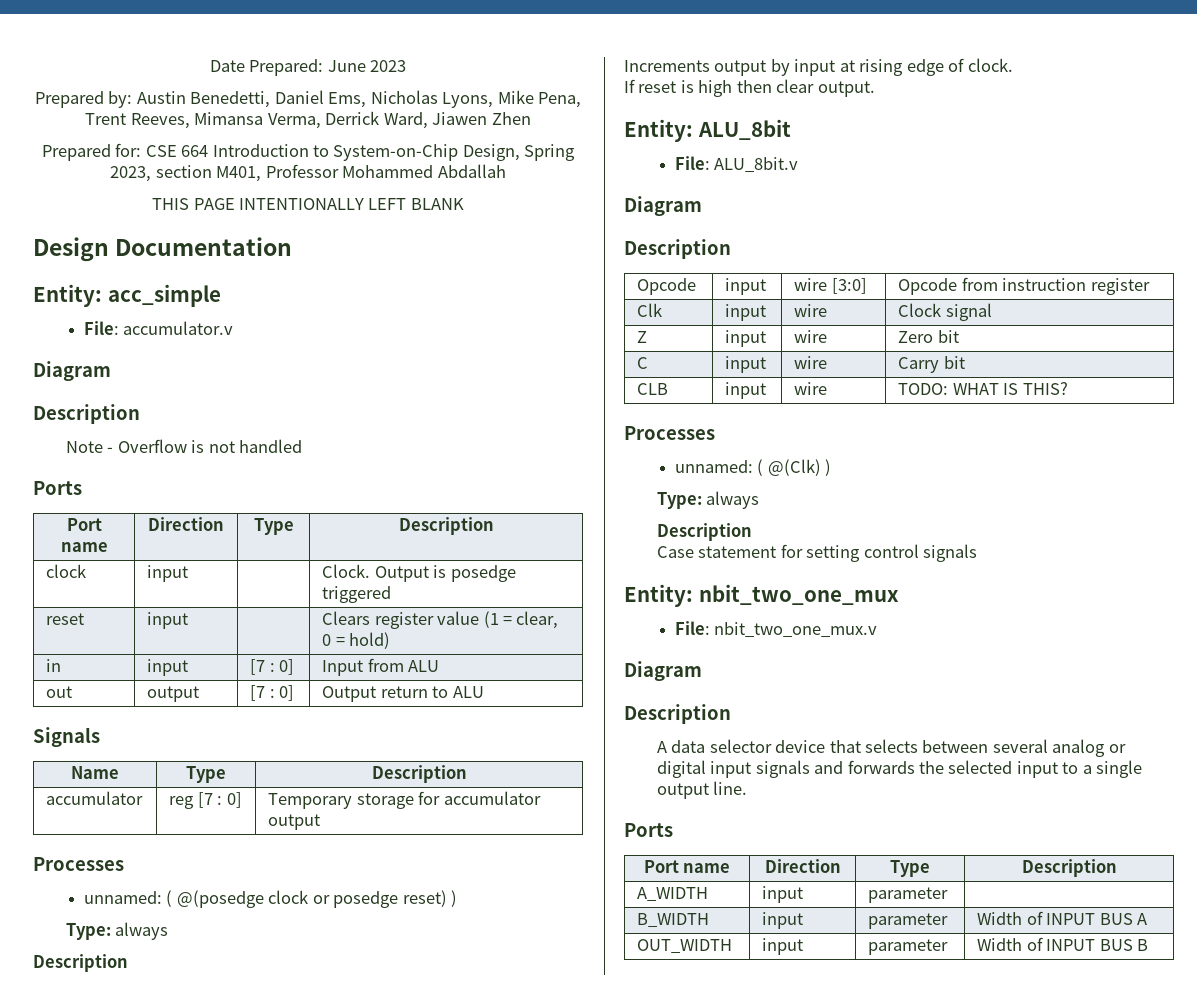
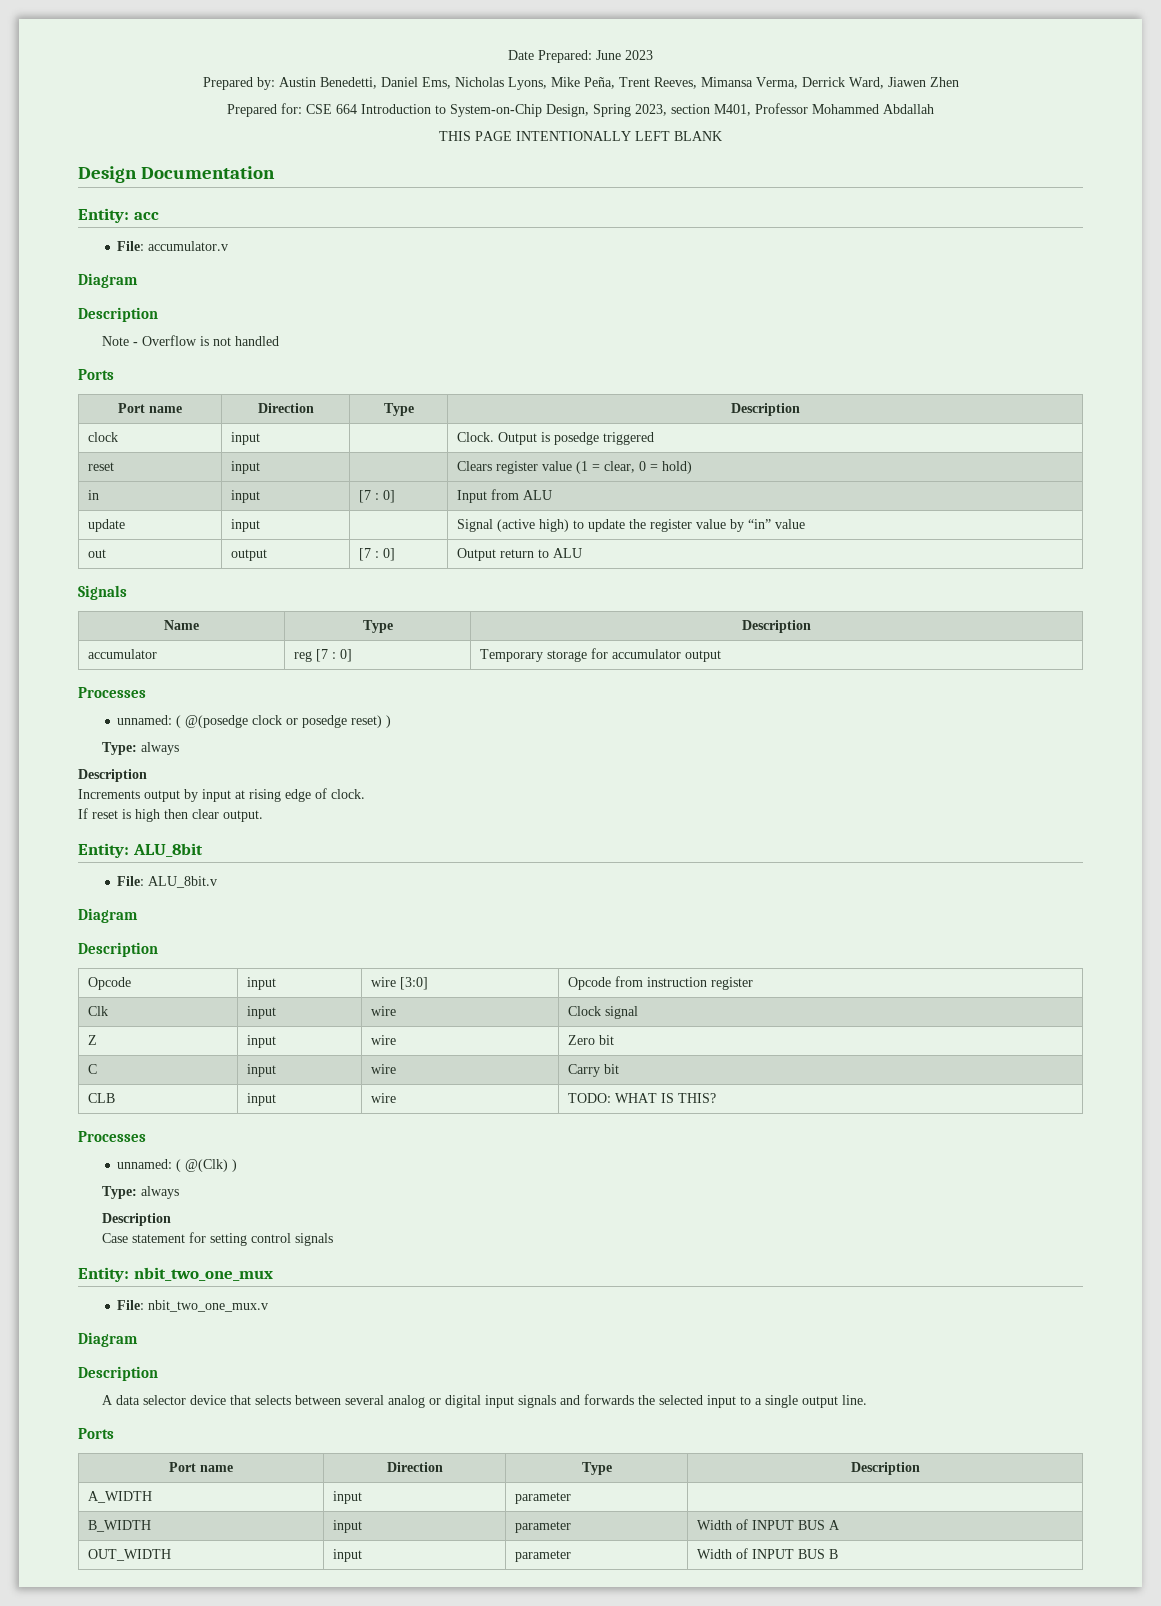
[538,92,582,108] Pena, -> [583,77,615,89] Peña,
[107,284,221,307] acc_simple -> [133,212,159,220] acc
(440, 666) none -> [87,519,125,532] [230,519,260,532] [456,519,805,532] // update | input | | Signal (active high) to update the register value by “in” value

